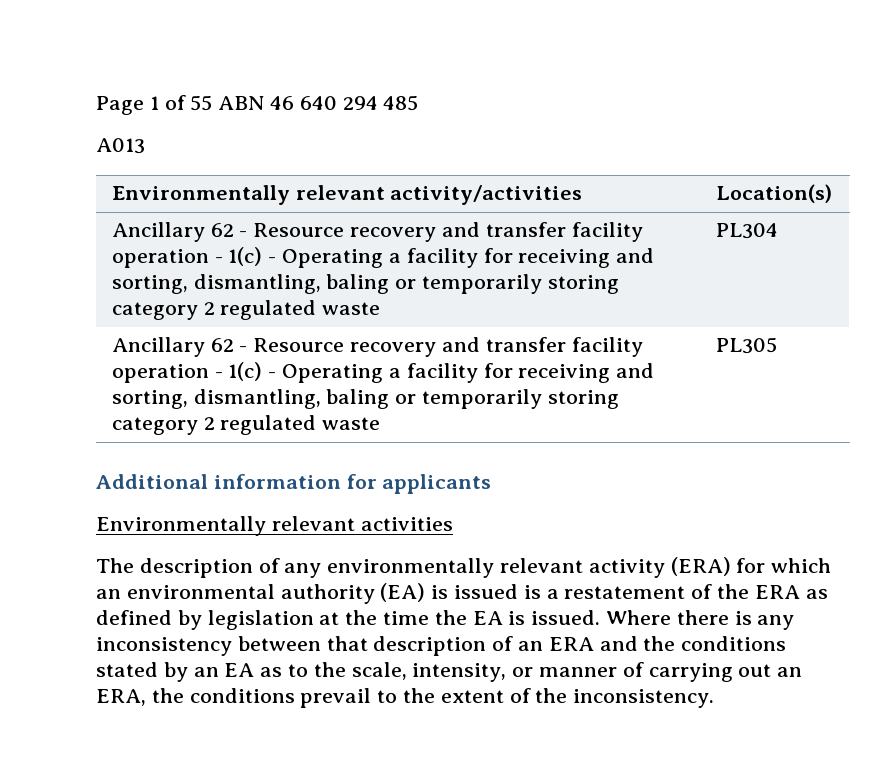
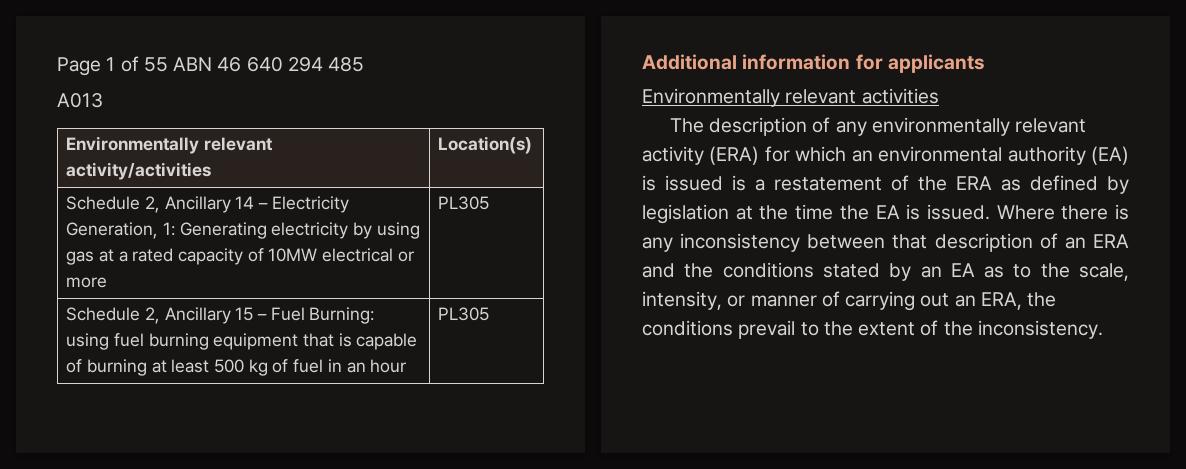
[111,222,643,242] [111,247,655,268] [111,274,619,294] [111,300,381,320] [715,223,778,239] [111,337,643,357] [111,362,655,383] [111,389,619,409] [111,415,381,435] Ancillary 62 - Resource recovery and transfer facility operation - 1(c) - Operating a facility for receiving and sorting, dismantling, baling or temporarily storing category 2 regulated waste | PL304 // Ancillary 62 - Resource recovery and transfer facility operation - 1(c) - Operating a facility for receiving and sorting, dismantling, baling or temporarily storing category 2 regulated waste -> [66,196,349,213] [66,222,420,239] [66,248,414,265] [66,277,108,288] [438,196,490,210] [66,307,375,324] [66,333,418,350] [66,359,407,376] Schedule 2, Ancillary 14 – Electricity Generation, 1: Generating electricity by using gas at a rated capacity of 10MW electrical or more | PL305 // Schedule 2, Ancillary 15 – Fuel Burning: using fuel burning equipment that is capable of burning at least 500 kg of fuel in an hour

